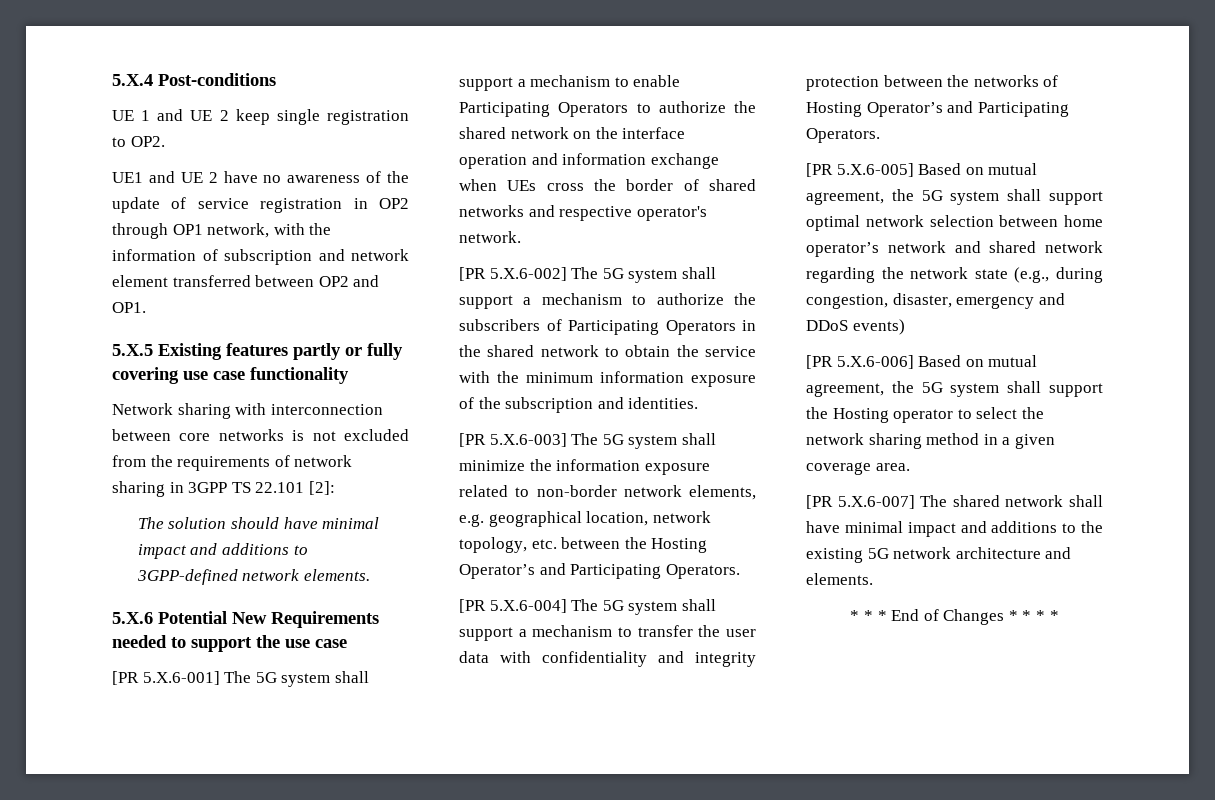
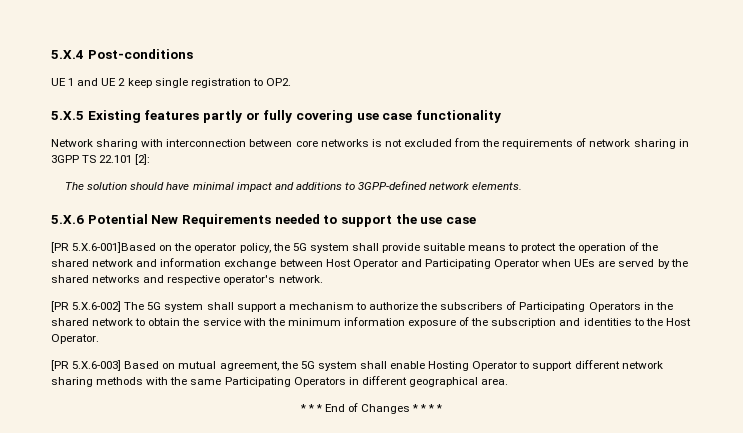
[112,171,409,183] [112,197,409,213] [112,223,332,239] [112,249,409,265] [112,275,380,287] [112,302,146,313] // UE1 and UE 2 have no awareness of the update of service registration in OP2 through OP1 network, with the information of subscription and network element transferred between OP2 and OP1. -> (291, 82) none
[142,671,369,687] [459,75,681,91] [459,101,756,117] [459,127,686,139] [459,153,719,169] [459,179,699,191] 5.X.6-001] The 5G system shall support a mechanism to enable Participating Operators to authorize the shared network on the interface operation and information exchange when UEs cross the border of -> [72,242,658,253] [51,258,688,269] 5.X.6-001]Based on the operator policy, the 5G system shall provide suitable means to protect the operation of the shared network and information exchange between Host Operator and Participating Operator when UEs are served by the
[628,397,699,409] [459,433,716,449] [459,459,710,475] [459,485,756,500] [459,511,711,527] [459,537,708,553] [459,563,740,579] [459,599,716,615] [459,625,756,641] [459,651,756,667] [806,75,1059,91] [806,101,1069,117] [806,128,880,143] [806,163,1038,177] [806,189,1103,205] [806,215,1103,231] [806,241,1103,257] [806,267,1103,283] [806,293,1065,309] [806,319,905,335] [806,355,1038,369] [806,381,1103,397] [806,407,1044,423] [806,433,1055,449] [806,462,910,475] [806,495,1103,509] [806,521,1103,537] [806,547,1072,563] [806,573,873,585] identities. // [PR 5.X.6-003] The 5G system shall minimize the information exposure related to non-border network elements, e.g. geographical location, network topology, etc. between the Hosting Operator’s and Participating Operators. // [PR 5.X.6-004] The 5G system shall support a mechanism to transfer the user data with confidentiality and integrity protection between the networks of Hosting Operator’s and Participating Operators. // [PR 5.X.6-005] Based on mutual agreement, the 5G system shall support optimal network selection between home operator’s network and shared network regarding the network state (e.g., during congestion, disaster, emergency and DDoS events) // [PR 5.X.6-006] Based on mutual agreement, the 5G system shall support the Hosting operator to select the network sharing method in a given coverage area. // [PR 5.X.6-007] The shared network shall have minimal impact and additions to the existing 5G network architecture and elements. -> [583,318,691,326] [51,334,99,344] [51,360,663,371] [51,376,509,387] identities to the Host Operator. // [PR 5.X.6-003] Based on mutual agreement, the 5G system shall enable Hosting Operator to support different network sharing methods with the same Participating Operators in different geographical area.

